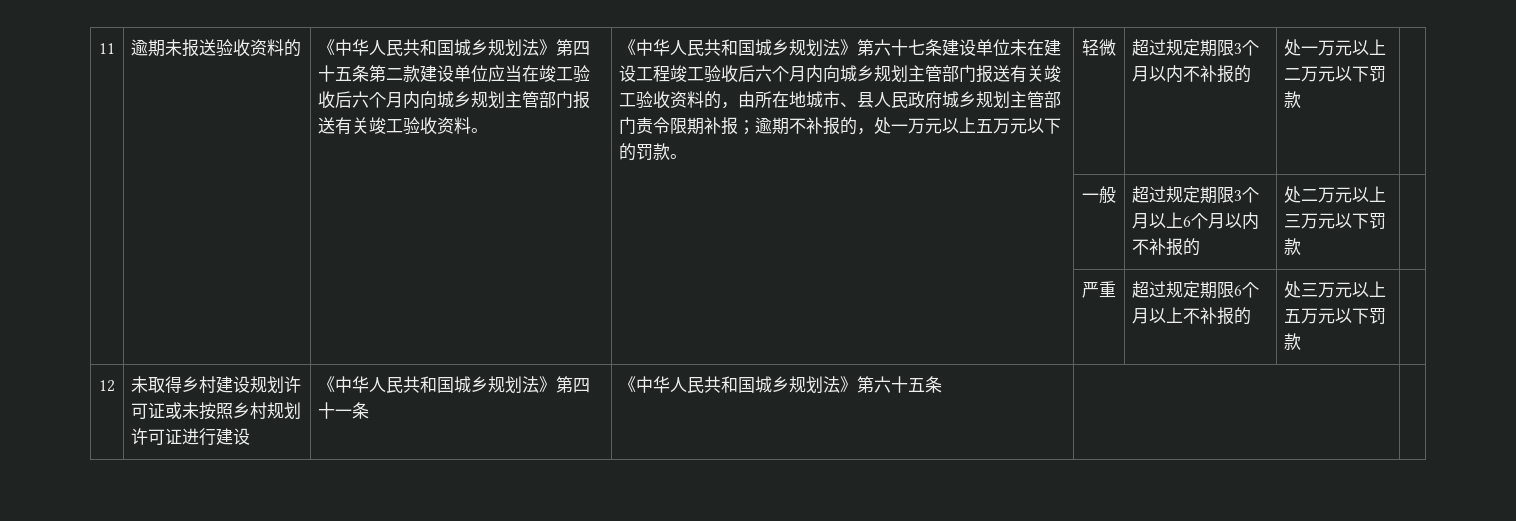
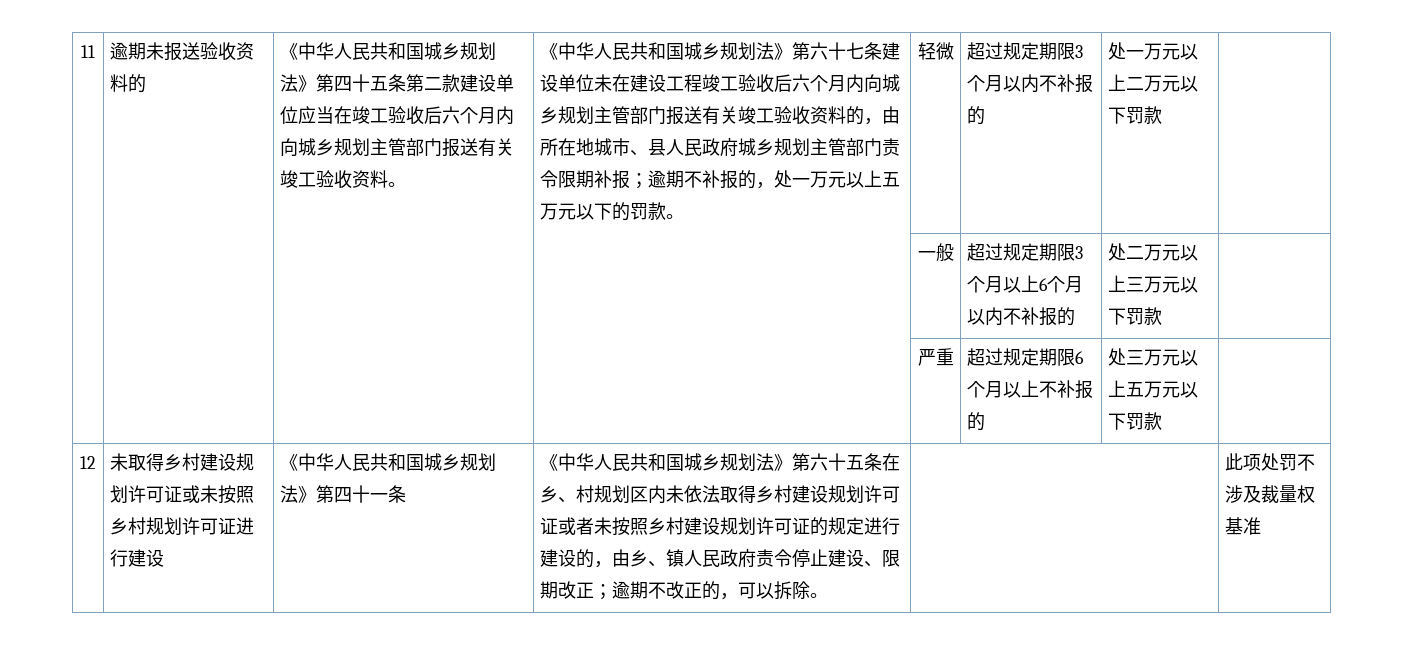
(943, 384) | | -> [882,453,901,471] [540,485,901,504] [540,517,901,536] [540,549,901,568] [540,581,829,600] [1225,453,1316,471] [1225,485,1316,503] [1225,517,1262,535] 在乡、村规划区内未依法取得乡村建设规划许可证或者未按照乡村建设规划许可证的规定进行建设的，由乡、镇人民政府责令停止建设、限期改正；逾期不改正的，可以拆除。 | | 此项处罚不涉及裁量权基准

